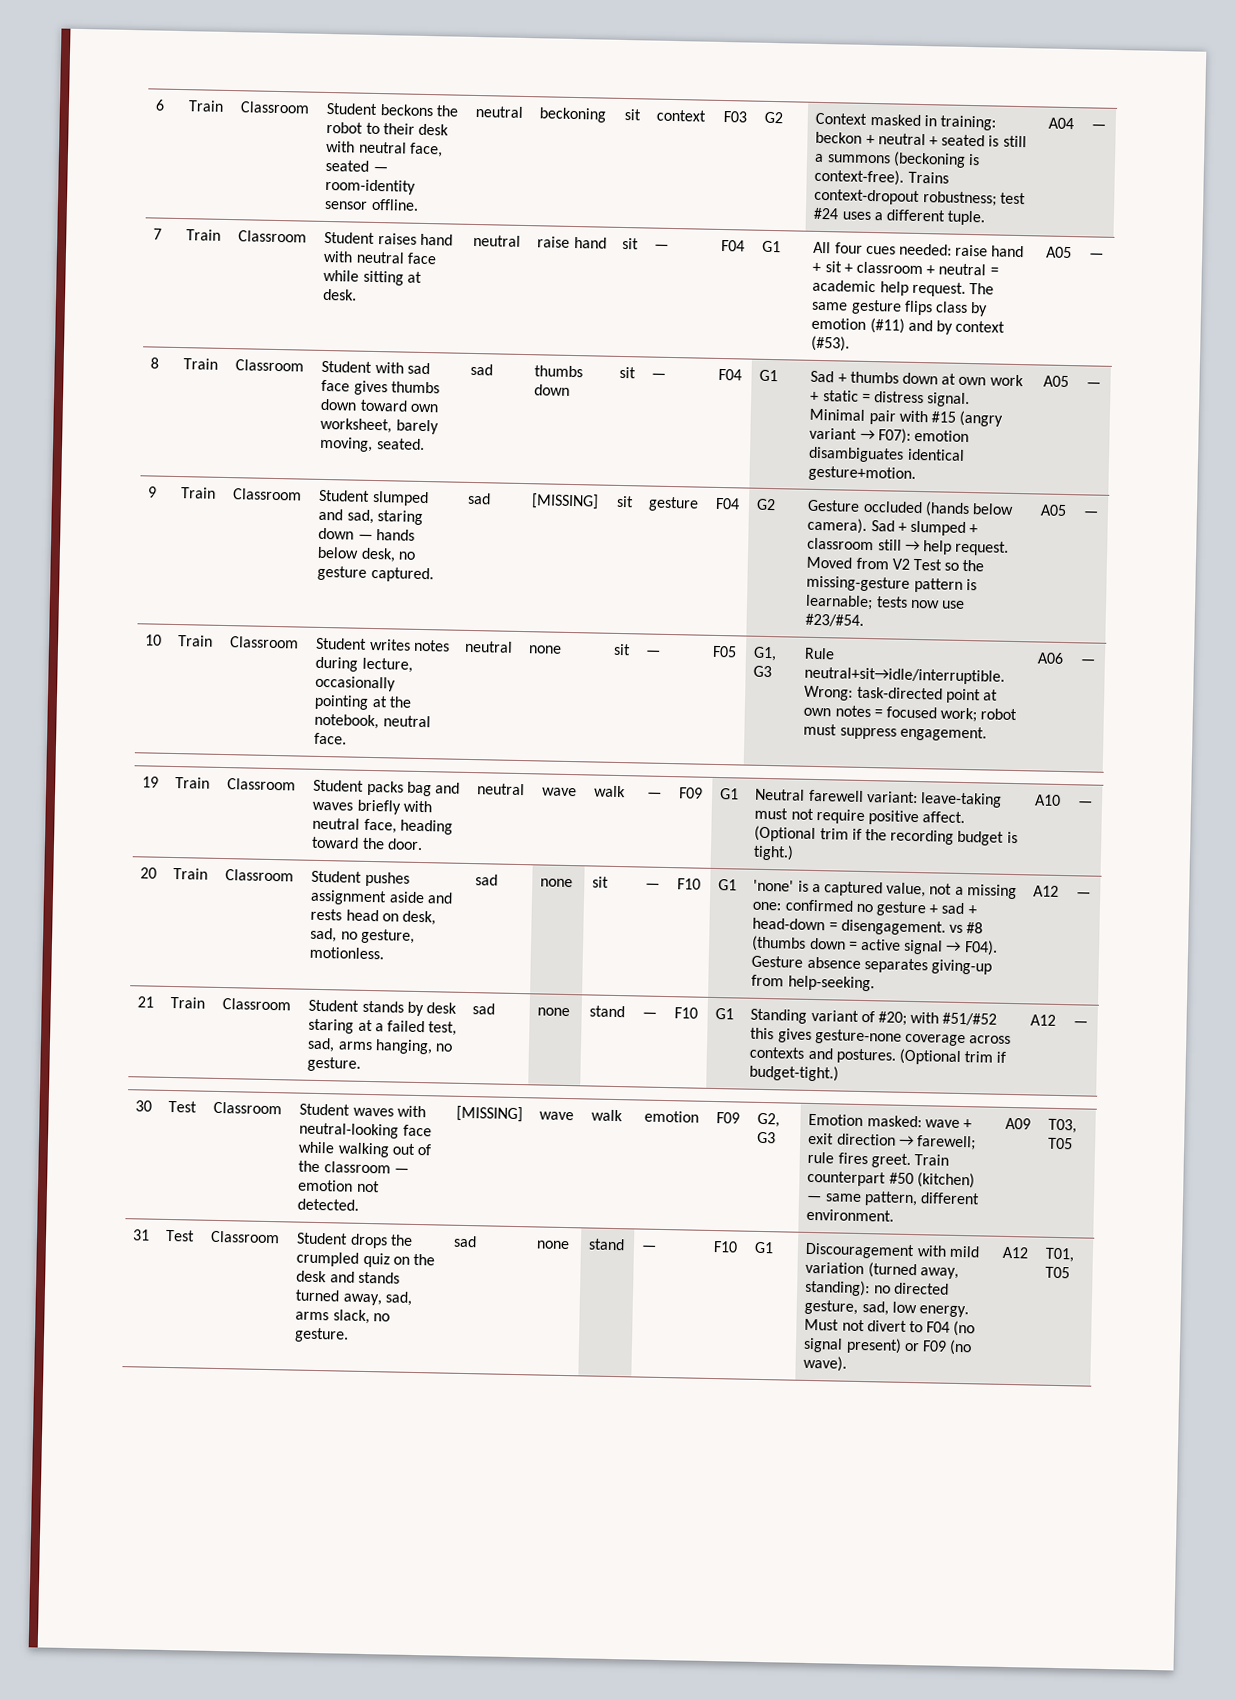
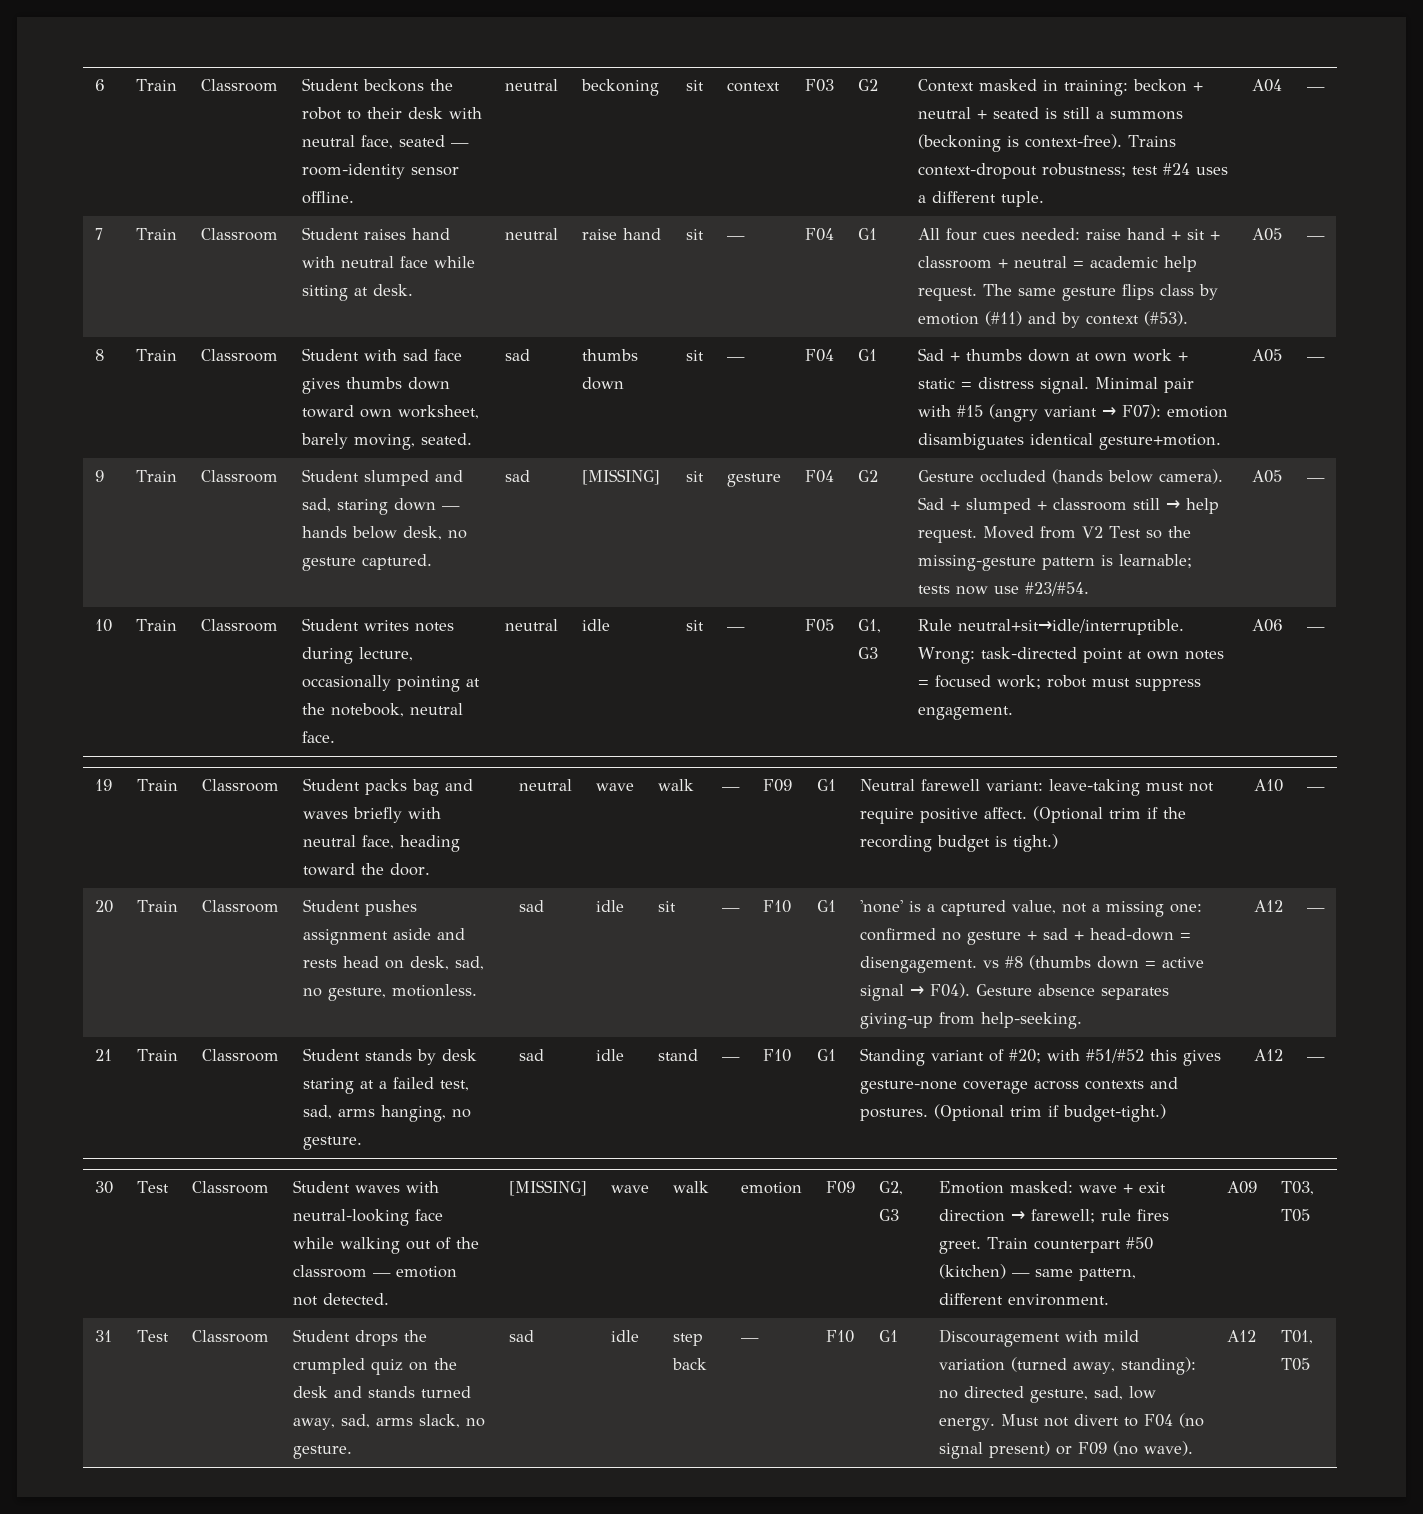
[528,645,563,654] | none -> [581,619,610,631] | idle
[540,878,574,888] | none -> [595,900,624,912] | idle
[537,1007,571,1017] | none -> [595,1049,624,1061] | idle
[536,1240,571,1250] [588,1238,626,1251] none | stand -> [610,1330,639,1342] [672,1333,703,1346] [671,1358,707,1370] idle | step back

